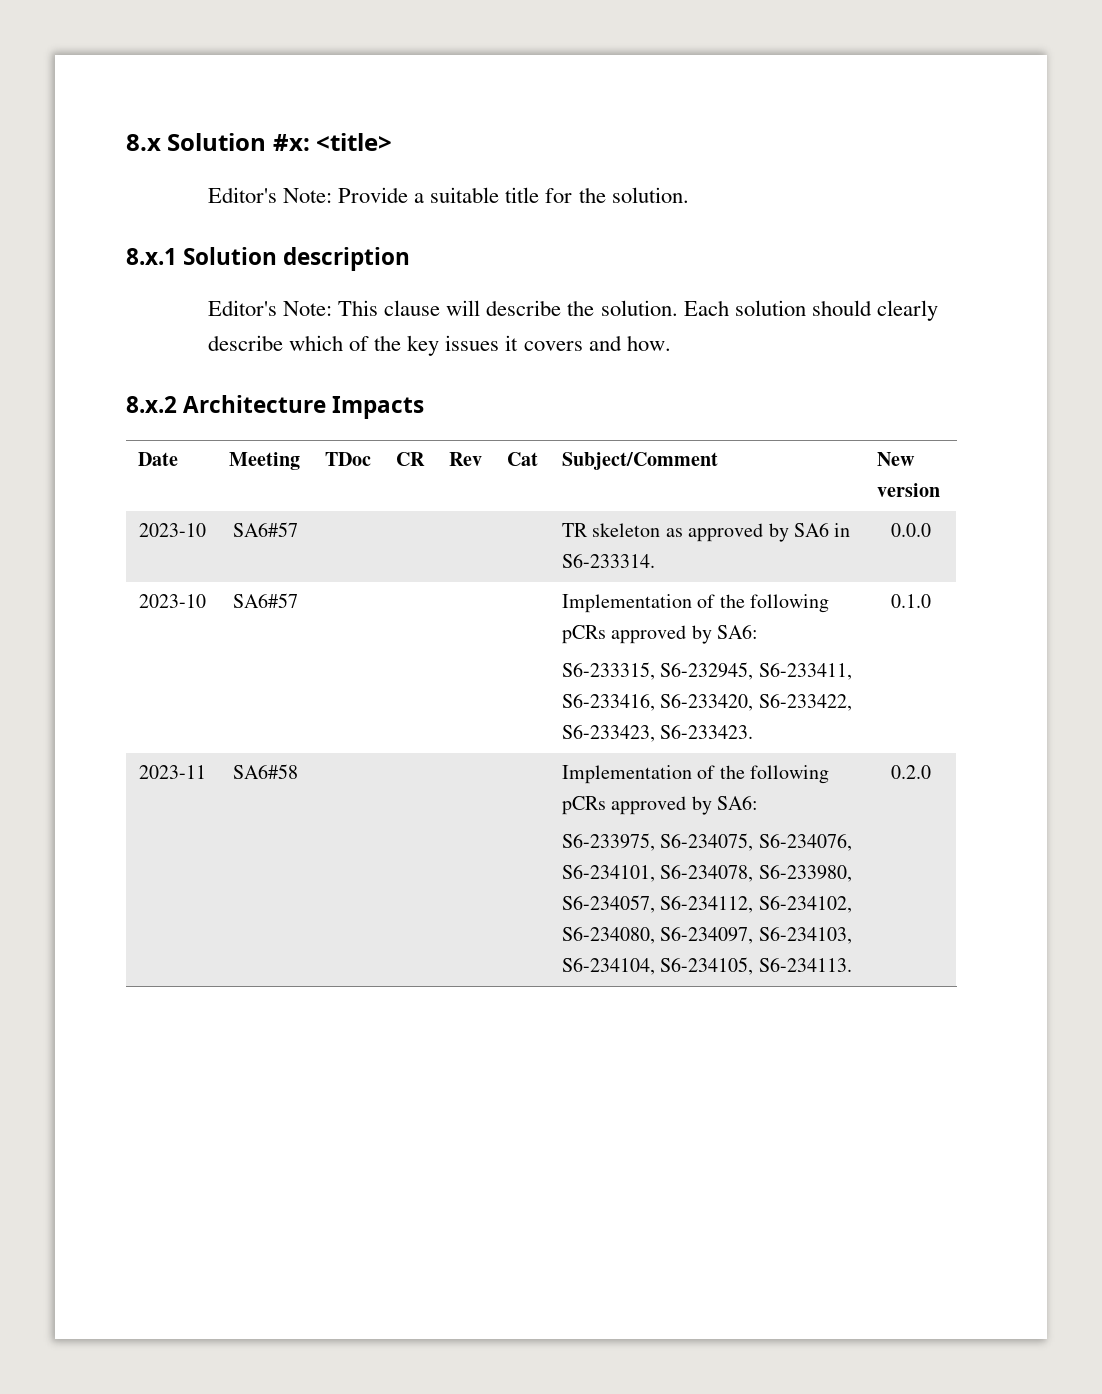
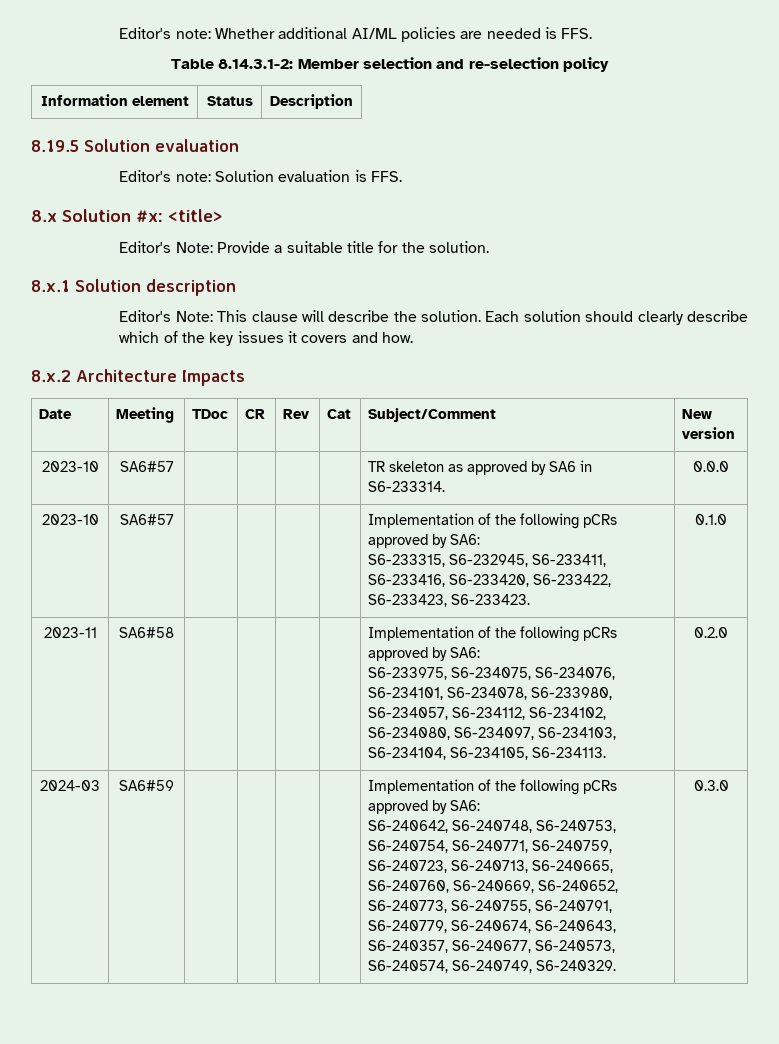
(126, 142) none -> [119,27,593,42] [171,57,609,72] [40,94,189,106] [206,96,253,106] [270,94,353,109] [31,139,239,152] [119,170,403,182] Editor's note: Whether additional AI/ML policies are needed is FFS. // Table 8.14.3.1-2: Member selection and re-selection policy // Information element | Status | Description // 8.19.5 Solution evaluation // Editor's note: Solution evaluation is FFS. //
(931, 772) none -> [40,780,100,791] [119,780,174,791] [368,779,618,795] [368,800,481,814] [368,820,617,833] [368,840,613,853] [368,860,614,873] [368,880,619,893] [368,900,613,913] [368,920,617,933] [368,940,616,953] [368,960,617,973] [693,780,729,791] // 2024-03 | SA6#59 | | | | | Implementation of the following pCRs approved by SA6: // S6-240642, S6-240748, S6-240753, S6-240754, S6-240771, S6-240759, S6-240723, S6-240713, S6-240665, S6-240760, S6-240669, S6-240652, S6-240773, S6-240755, S6-240791, S6-240779, S6-240674, S6-240643, S6-240357, S6-240677, S6-240573, S6-240574, S6-240749, S6-240329. | 0.3.0

